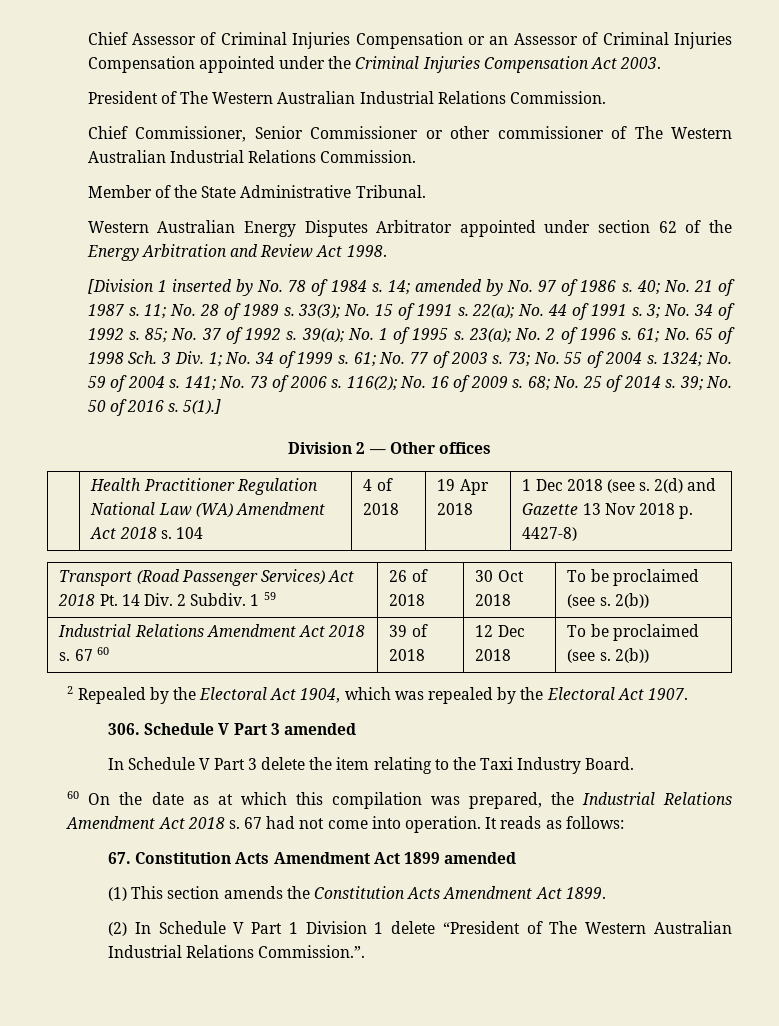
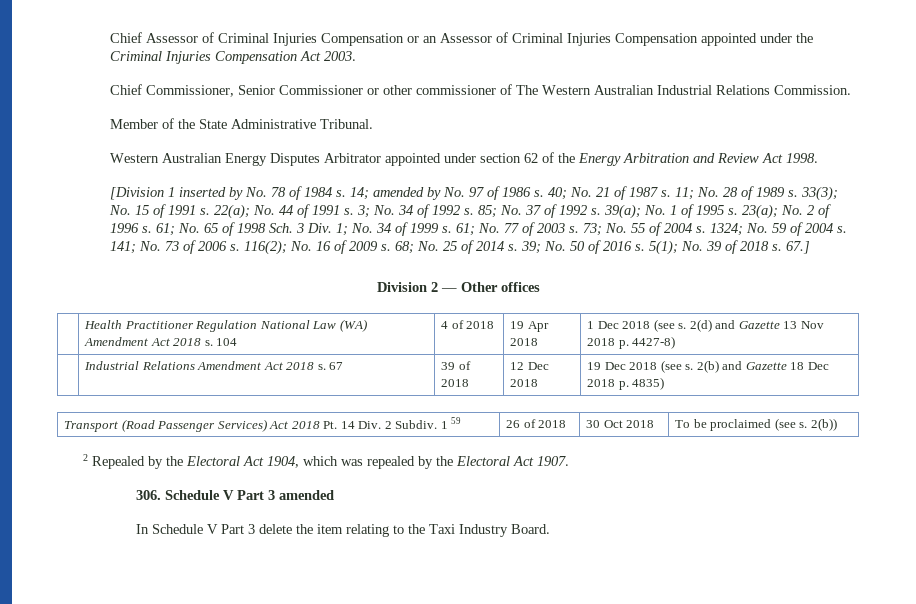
[87,91,606,104] // President of The Western Australian Industrial Relations Commission. -> (356, 56) none
[183,399,222,415] 5(1).] -> [648,240,810,255] 5(1); No. 39 of 2018 s. 67.]
(578, 534) none -> [83,361,344,370] [440,361,471,370] [440,379,469,387] [509,362,549,370] [509,379,538,387] [586,360,829,373] [586,377,665,390] // | Industrial Relations Amendment Act 2018 s. 67 | 39 of 2018 | 12 Dec 2018 | 19 Dec 2018 (see s. 2(b) and Gazette 18 Dec 2018 p. 4835)
[58,624,366,637] [59,647,109,661] [389,624,428,637] [389,649,426,661] [475,625,525,637] [475,649,512,661] [567,624,699,641] [567,648,649,663] // Industrial Relations Amendment Act 2018 s. 67 60 | 39 of 2018 | 12 Dec 2018 | To be proclaimed (see s. 2(b)) -> (837, 424) none
[67,791,733,809] [66,816,624,833] [108,852,517,864] [108,886,606,901] [108,921,732,936] [108,945,366,958] // 60 On the date as at which this compilation was prepared, the Industrial Relations Amendment Act 2018 s. 67 had not come into operation. It reads as follows: // 67. Constitution Acts Amendment Act 1899 amended // (1) This section amends the Constitution Acts Amendment Act 1899. // (2) In Schedule V Part 1 Division 1 delete “President of The Western Australian Industrial Relations Commission.”. -> (551, 529) none

